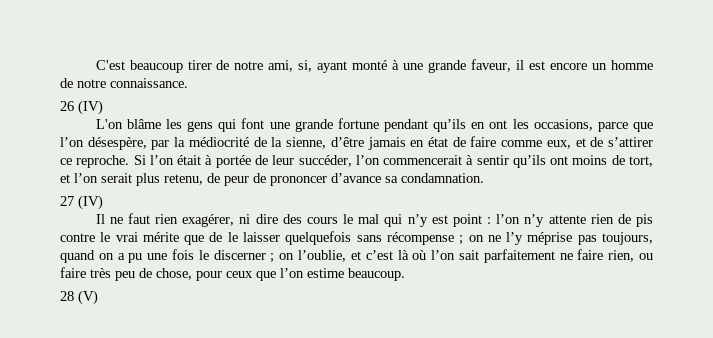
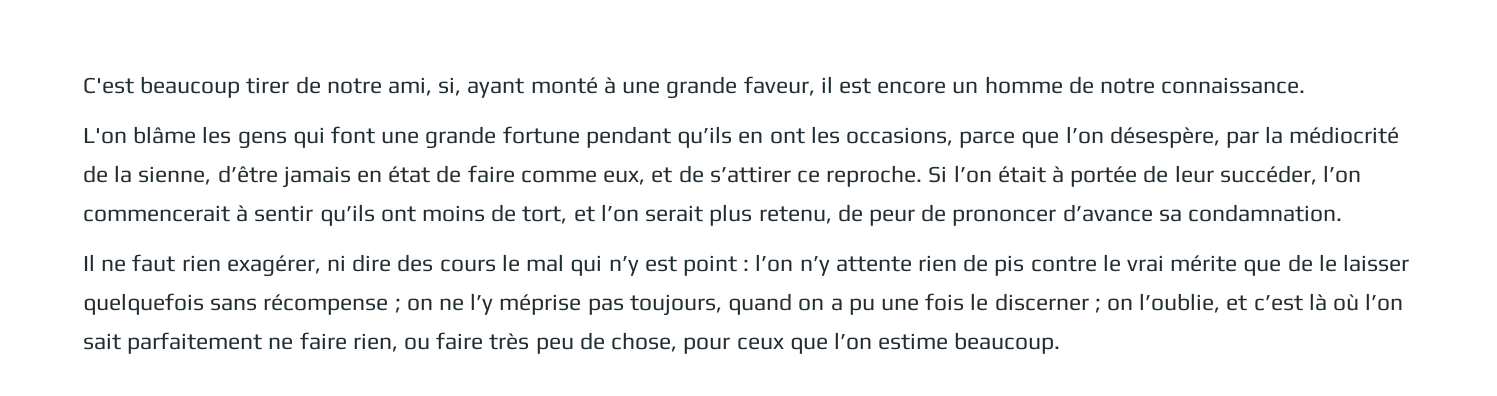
[60,100,103,115] // 26 (IV) -> (1306, 85) none
[60,195,103,210] // 27 (IV) -> (1342, 213) none
[60,290,98,305] // 28 (V) -> (1061, 343) none

